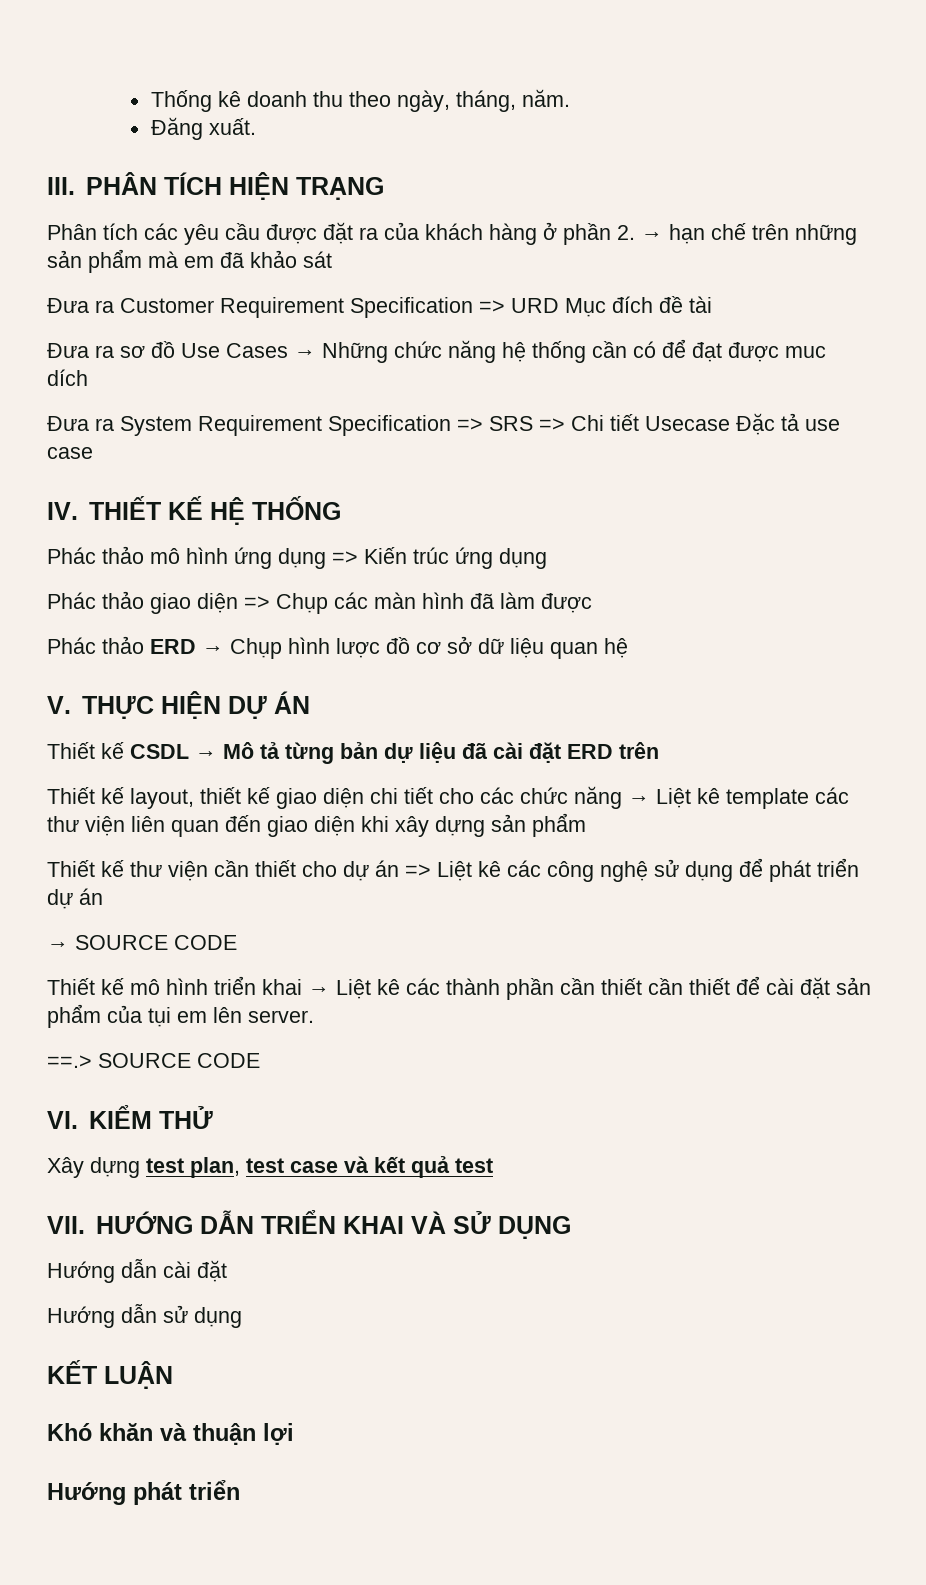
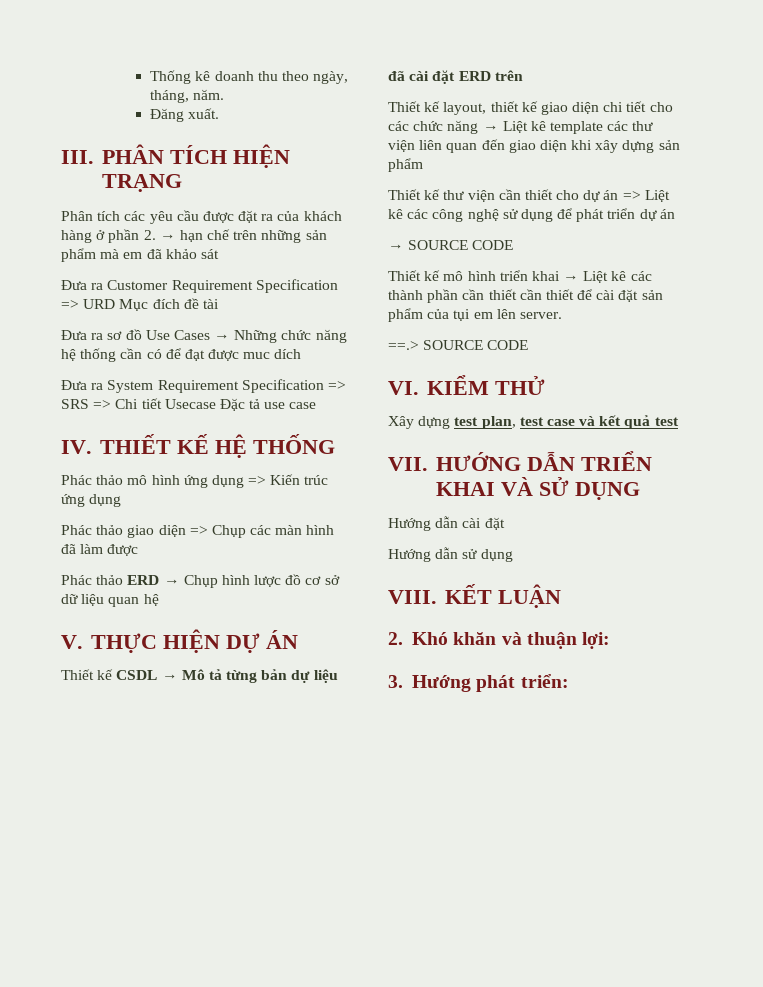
(242, 1317) none -> [388,590,437,604] VIII.
(173, 1375) none -> [388,632,403,645] 2.
[263,1423,294,1445] lợi // -> [582,632,611,649] [388,675,403,688] lợi: // 3.
[189,1480,240,1500] triển -> [520,674,569,688] triển:

